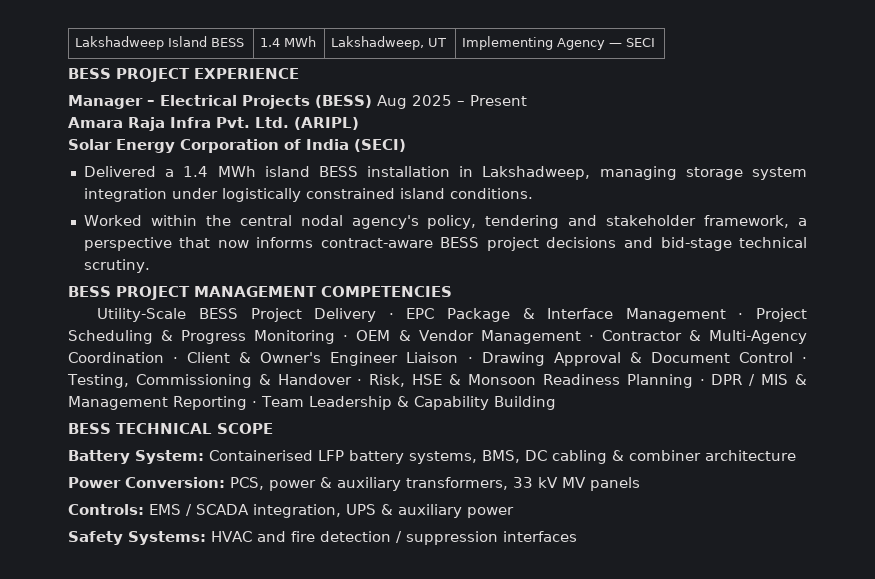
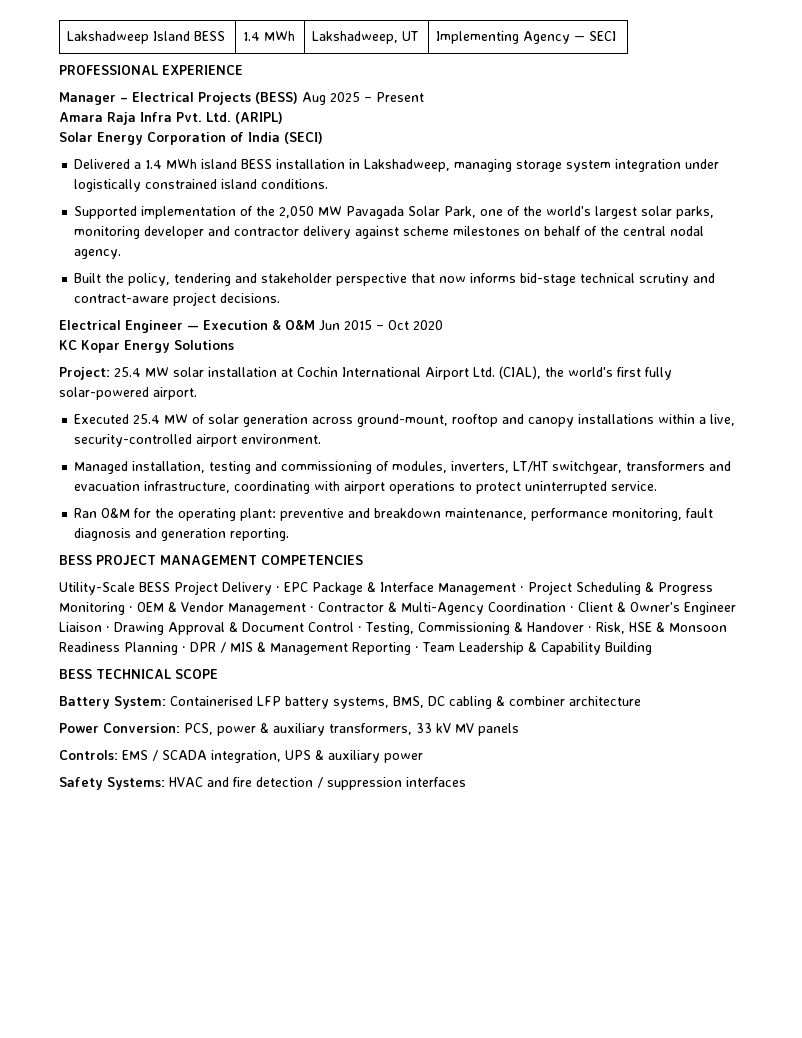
[68,68,190,82] BESS PROJECT -> [59,65,159,75] PROFESSIONAL
[83,215,419,229] Worked within the central nodal agency's -> [74,206,715,219] [74,226,705,239] [74,249,122,259] [74,273,125,283] Supported implementation of the 2,050 MW Pavagada Solar Park, one of the world's largest solar parks, monitoring developer and contractor delivery against scheme milestones on behalf of the central nodal agency. // Built the
[704,215,807,228] framework, a -> (333, 278) none
[320,237,807,251] [83,259,150,273] contract-aware BESS project decisions and bid-stage technical scrutiny. -> [520,273,716,286] [74,292,281,306] [59,319,443,333] [59,340,234,353] [59,366,672,380] [59,387,197,400] [74,414,736,427] [74,434,322,447] [74,461,732,474] [74,481,658,494] [74,508,714,521] [74,528,290,541] bid-stage technical scrutiny and contract-aware project decisions. // Electrical Engineer — Execution & O&M Jun 2015 – Oct 2020 // KC Kopar Energy Solutions // Project: 25.4 MW solar installation at Cochin International Airport Ltd. (CIAL), the world's first fully solar-powered airport. // Executed 25.4 MW of solar generation across ground-mount, rooftop and canopy installations within a live, security-controlled airport environment. // Managed installation, testing and commissioning of modules, inverters, LT/HT switchgear, transformers and evacuation infrastructure, coordinating with airport operations to protect uninterrupted service. // Ran O&M for the operating plant: preventive and breakdown maintenance, performance monitoring, fault diagnosis and generation reporting.

